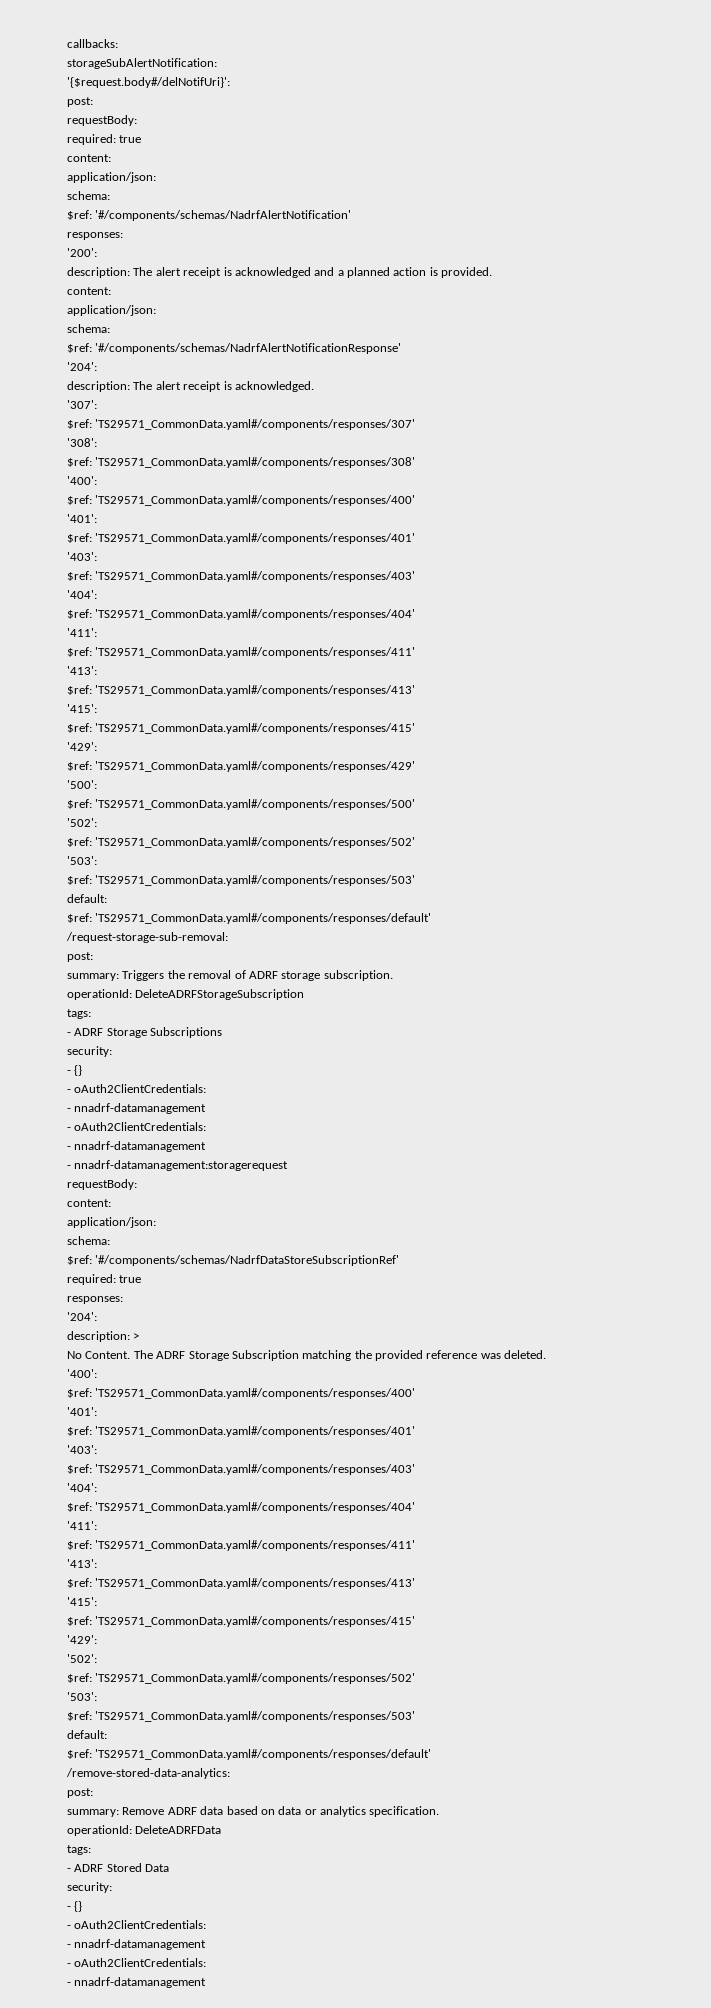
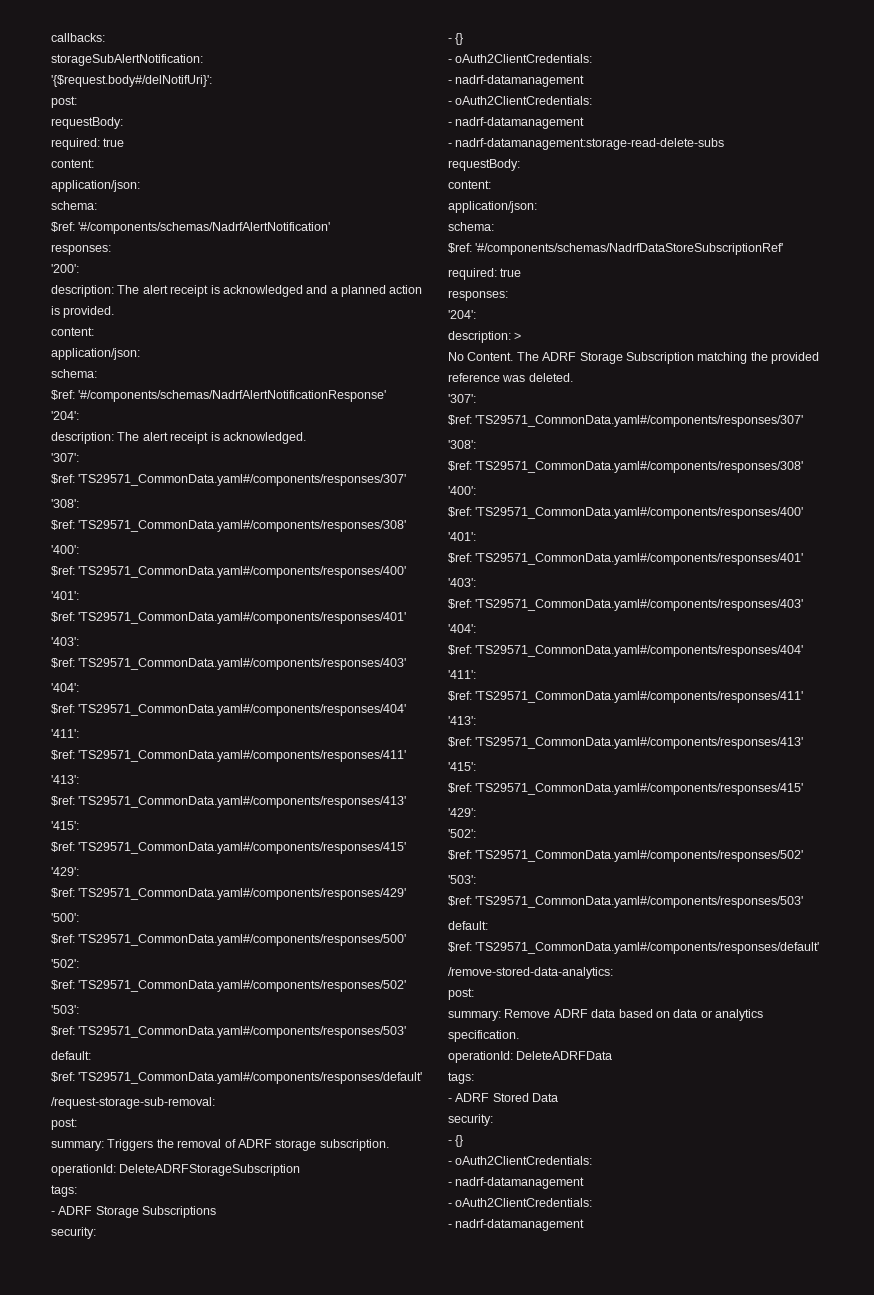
[74,1103,207,1114] [67,1122,207,1131] [67,1141,207,1152] [67,1160,289,1171] nnadrf-datamanagement // - oAuth2ClientCredentials: // - nnadrf-datamanagement // - nnadrf-datamanagement:storagerequest -> [455,75,585,87] [448,96,593,105] [448,117,585,129] [448,138,725,150] nadrf-datamanagement // - oAuth2ClientCredentials: // - nadrf-datamanagement // - nadrf-datamanagement:storage-read-delete-subs
(547, 1354) none -> [448,394,476,403] [448,415,804,427] [448,440,476,449] [448,461,804,473] // '307': // $ref: 'TS29571_CommonData.yaml#/components/responses/307' // '308': // $ref: 'TS29571_CommonData.yaml#/components/responses/308'
[74,1939,207,1950] [67,1958,207,1967] [67,1977,207,1988] nnadrf-datamanagement // - oAuth2ClientCredentials: // - nnadrf-datamanagement -> [455,1177,585,1189] [448,1198,593,1207] [448,1219,585,1231] nadrf-datamanagement // - oAuth2ClientCredentials: // - nadrf-datamanagement

